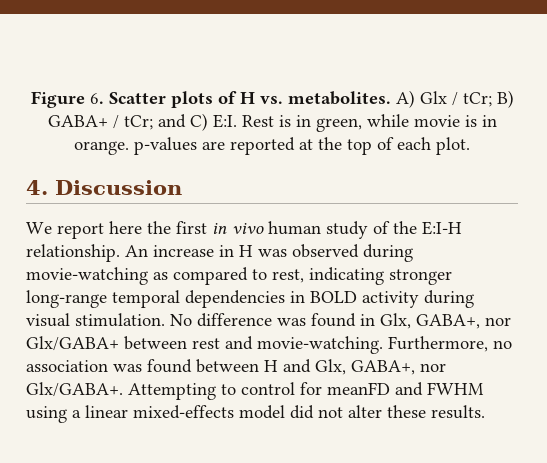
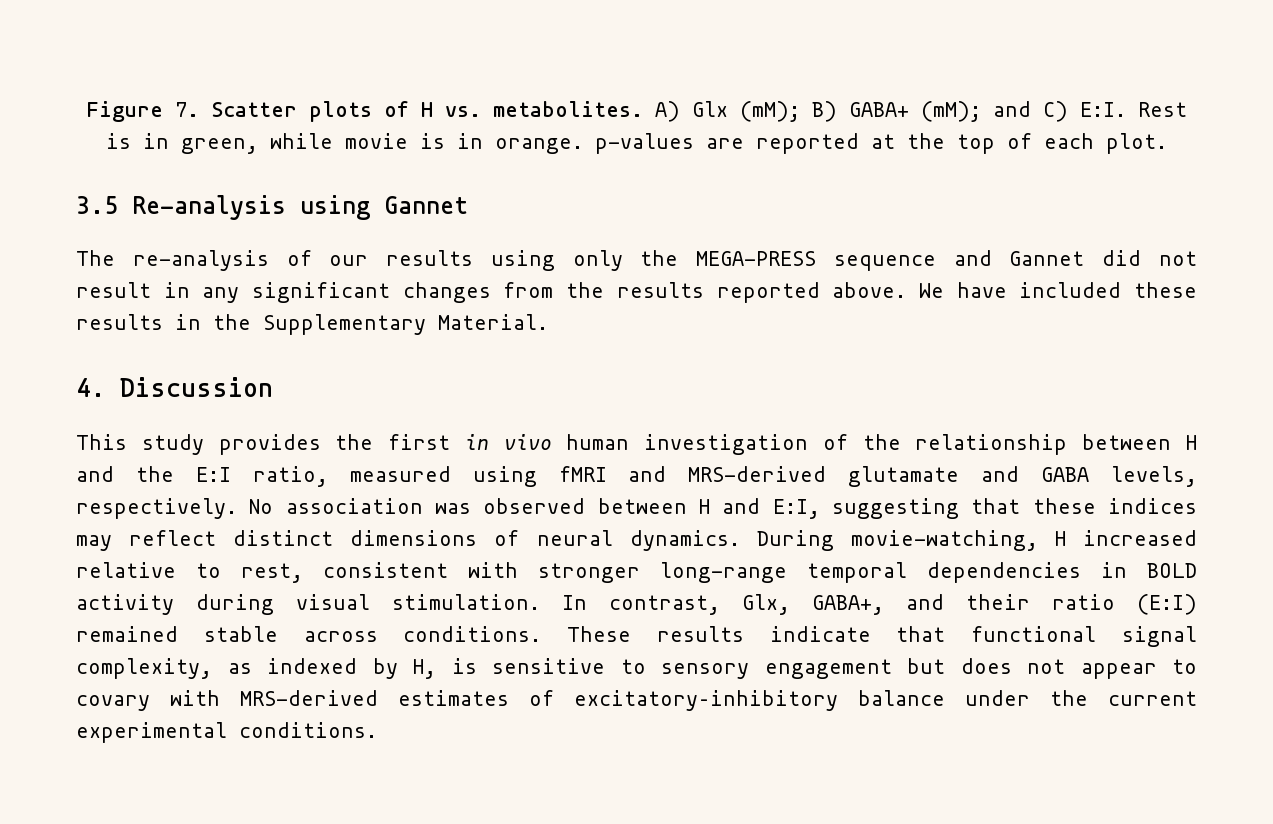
[89,93,104,104] 6. -> [175,102,199,117] 7.
[451,90,514,108] [47,115,153,130] / tCr; B) GABA+ / tCr; -> [740,101,981,122] (mM); B) GABA+ (mM);
(470, 146) none -> [76,195,469,220] [76,250,1197,271] [76,282,1198,303] [76,314,548,335] // 3.5 Re-analysis using Gannet // The re-analysis of our results using only the MEGA-PRESS sequence and Gannet did not result in any significant changes from the results reported above. We have included these results in the Supplementary Material.
[26,221,142,239] We report here -> [76,434,321,455] This study provides
[326,221,368,239] study -> [644,434,809,455] investigation
[422,221,462,235] [26,244,413,262] [26,267,384,285] E:I-H relationship. An increase in H was observed during movie-watching as compared to rest, indicating -> [915,434,1197,455] [76,466,1197,487] [76,498,1198,519] [76,530,1197,551] [76,562,518,583] relationship between H and the E:I ratio, measured using fMRI and MRS-derived glutamate and GABA levels, respectively. No association was observed between H and E:I, suggesting that these indices may reflect distinct dimensions of neural dynamics. During movie-watching, H increased relative to rest, consistent with
[170,313,511,329] [26,336,512,354] [26,359,446,375] [26,382,484,400] [26,405,485,423] No difference was found in Glx, GABA+, nor Glx/GABA+ between rest and movie-watching. Furthermore, no association was found between H and Glx, GABA+, nor Glx/GABA+. Attempting to control for meanFD and FWHM using a linear mixed-effects model did not alter these results. -> [562,594,1197,615] [76,626,1198,647] [76,658,1197,679] [76,690,1197,711] [76,722,377,743] In contrast, Glx, GABA+, and their ratio (E:I) remained stable across conditions. These results indicate that functional signal complexity, as indexed by H, is sensitive to sensory engagement but does not appear to covary with MRS-derived estimates of excitatory–inhibitory balance under the current experimental conditions.

